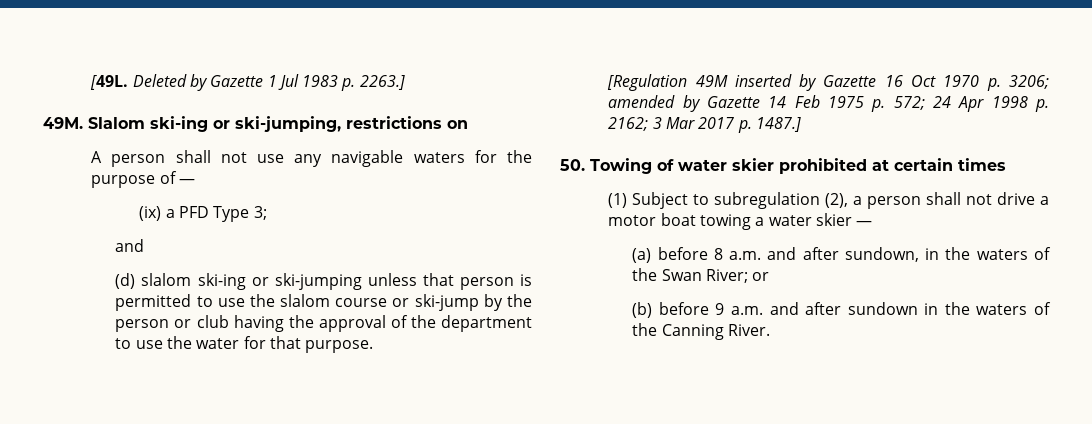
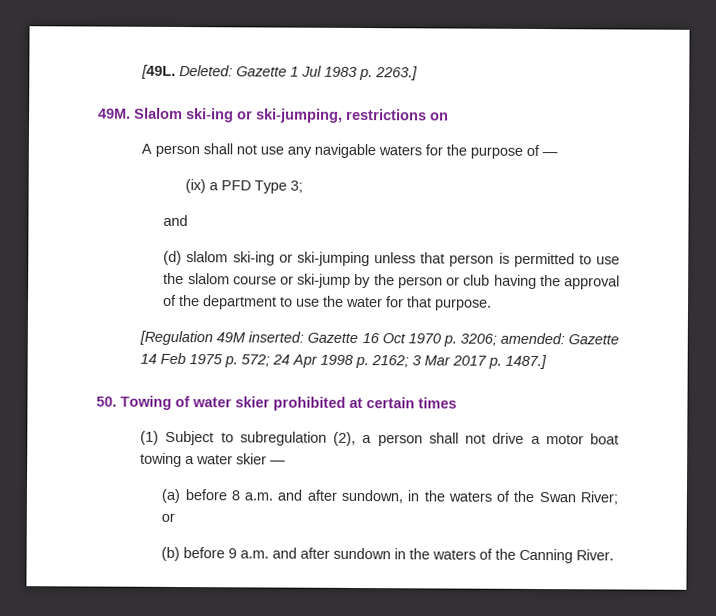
[132,74,208,91] Deleted by -> [179,64,234,77] Deleted:
[734,74,818,91] inserted by -> [248,331,305,343] inserted:
[608,95,701,112] amended by -> [499,332,565,345] amended:

